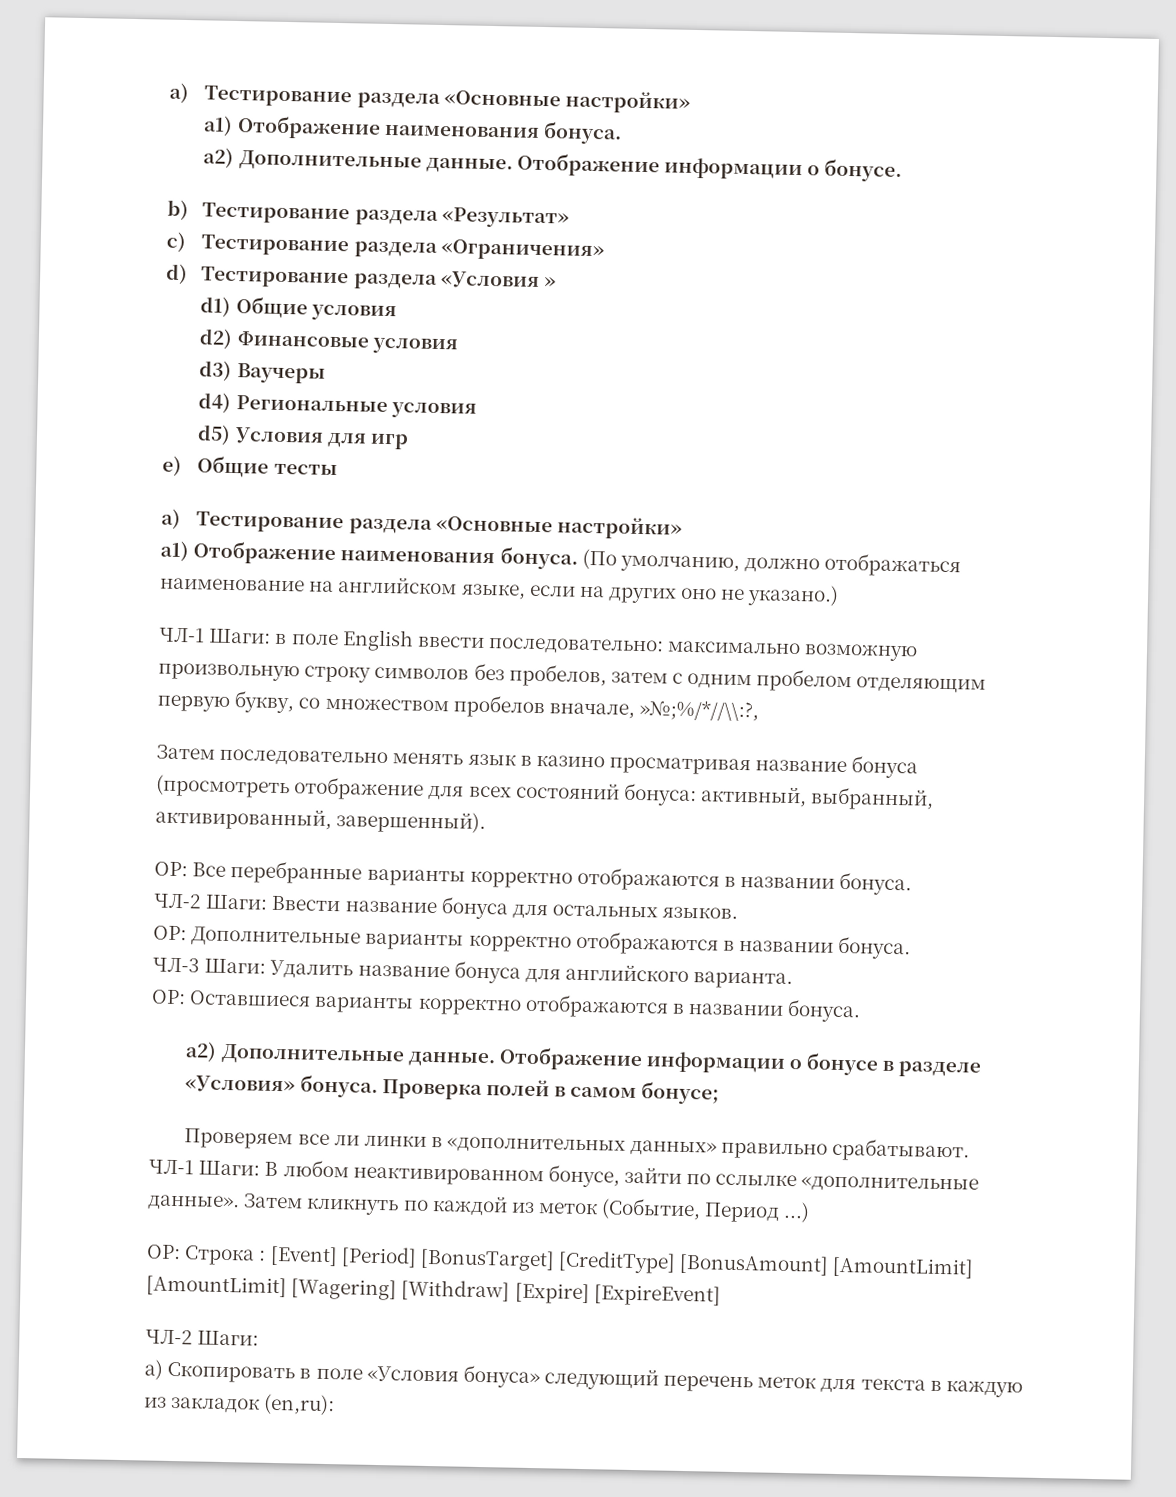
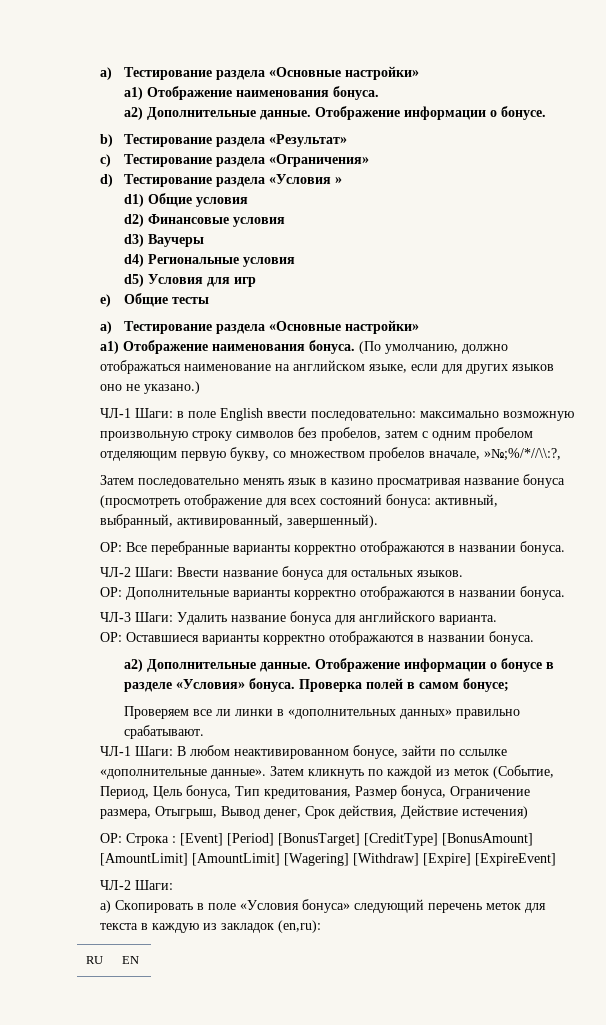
[578,585,677,604] на других -> [442,364,555,374] для других языков
[704,1201,811,1223] Период ...) -> [100,785,531,799] [100,805,529,819] Период, Цель бонуса, Тип кредитования, Размер бонуса, Ограничение размера, Отыгрыш, Вывод денег, Срок действия, Действие истечения)
(336, 1404) none -> [86,956,104,964] [122,956,140,964] // RU | EN

